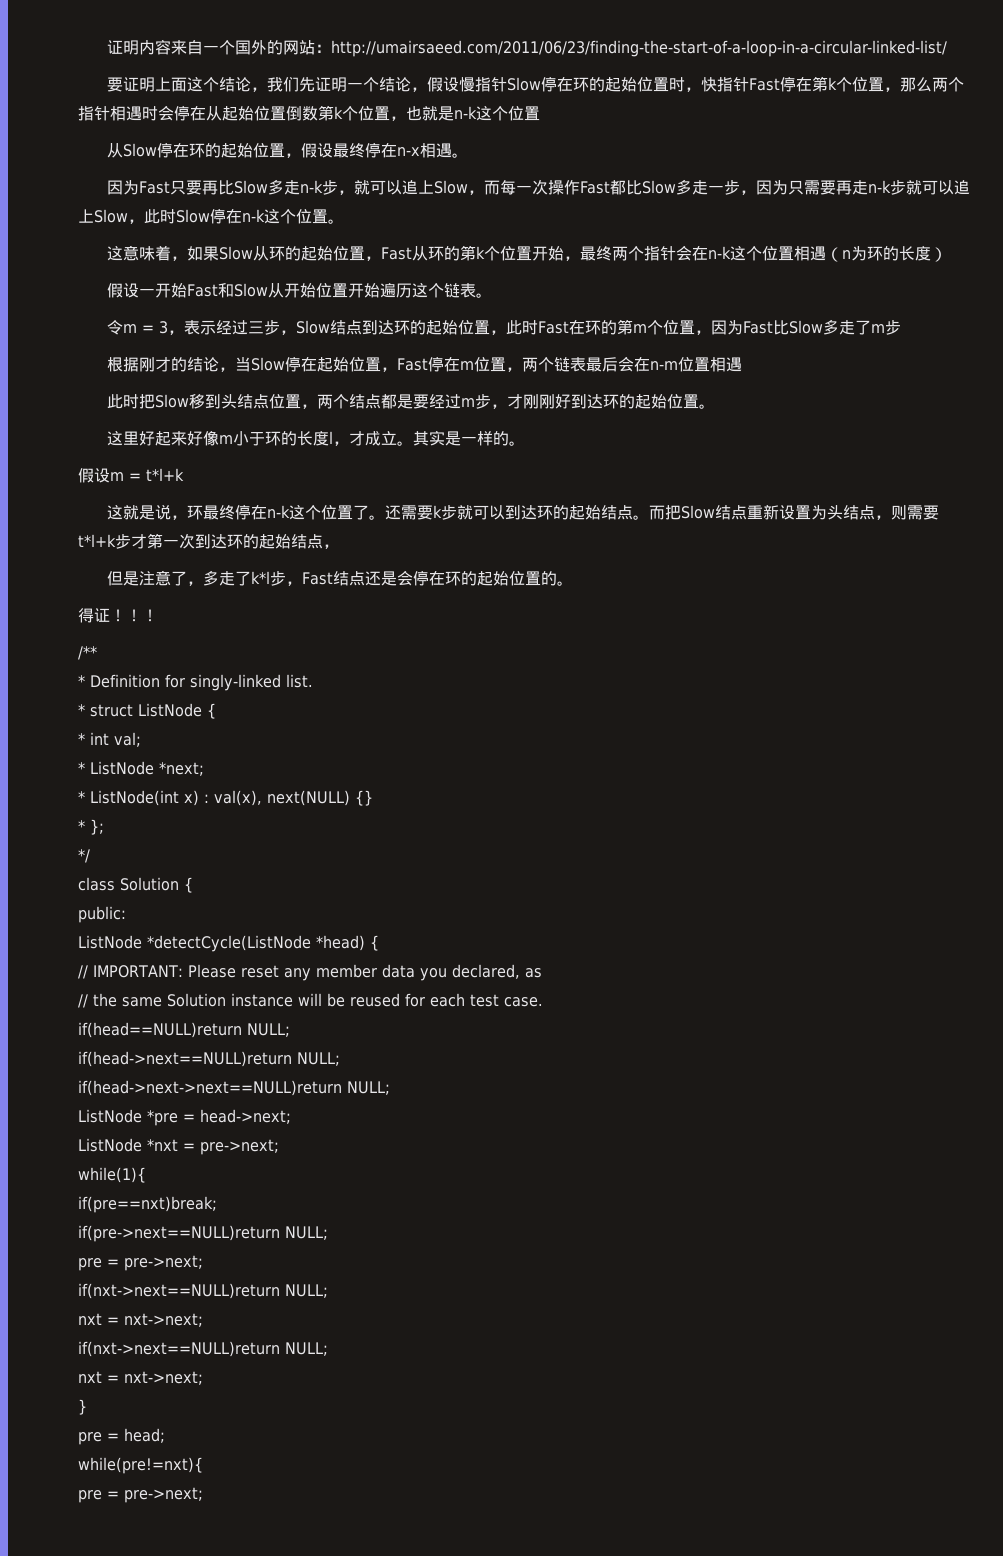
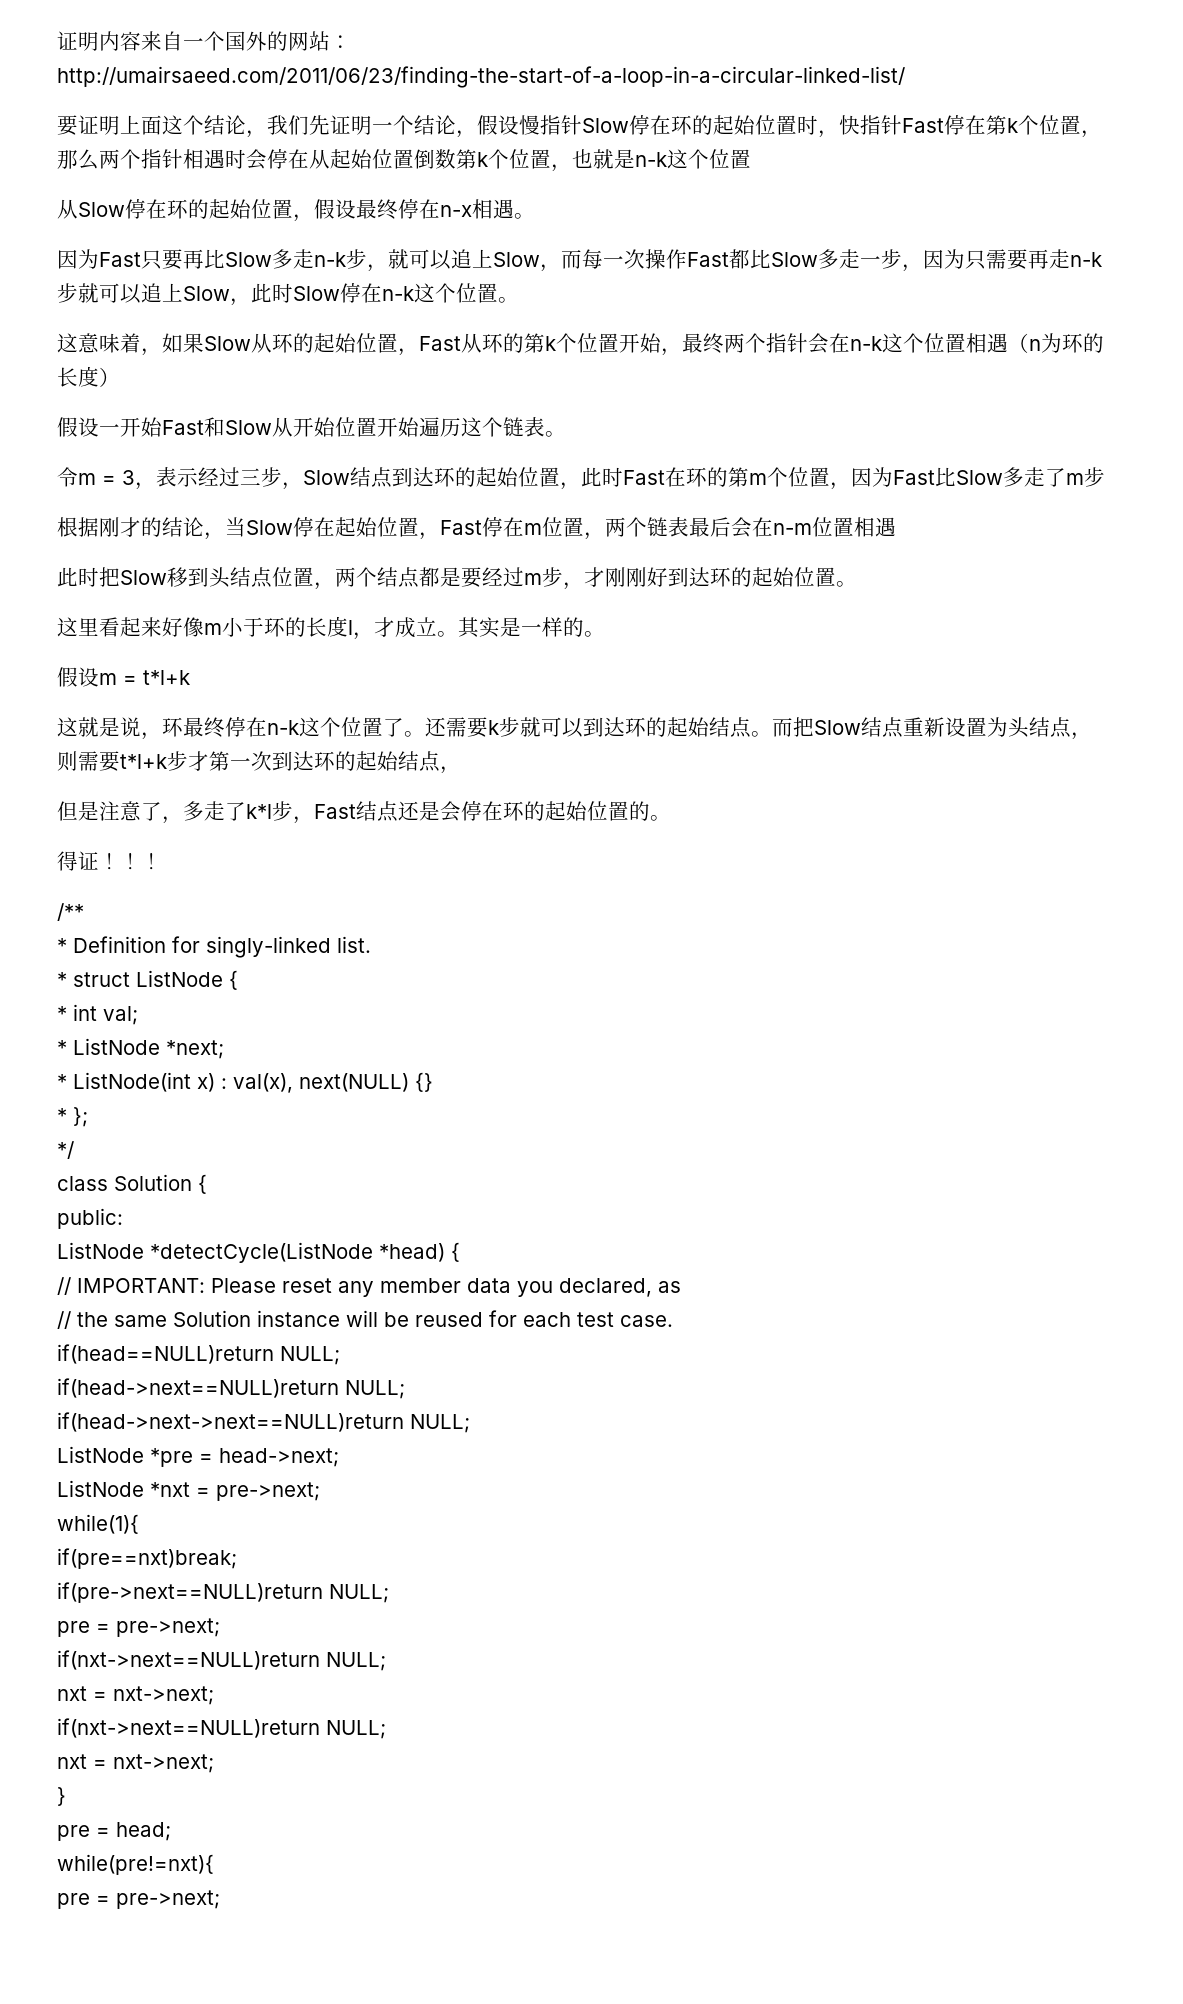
[138,431,155,446] 好 -> [99,617,120,637] 看

